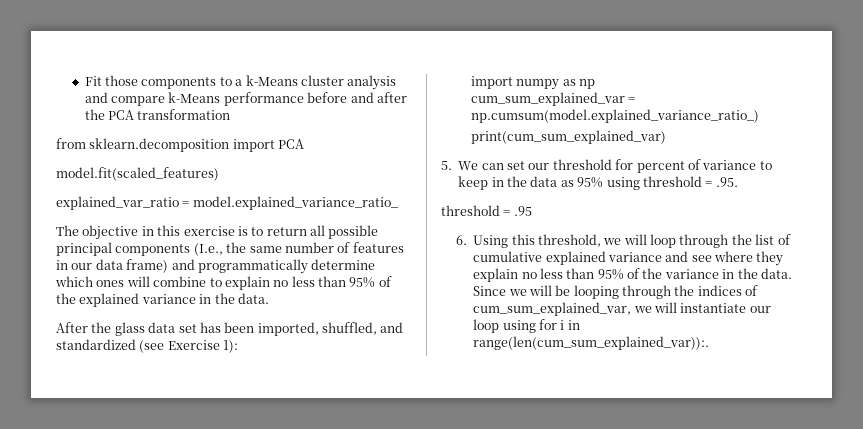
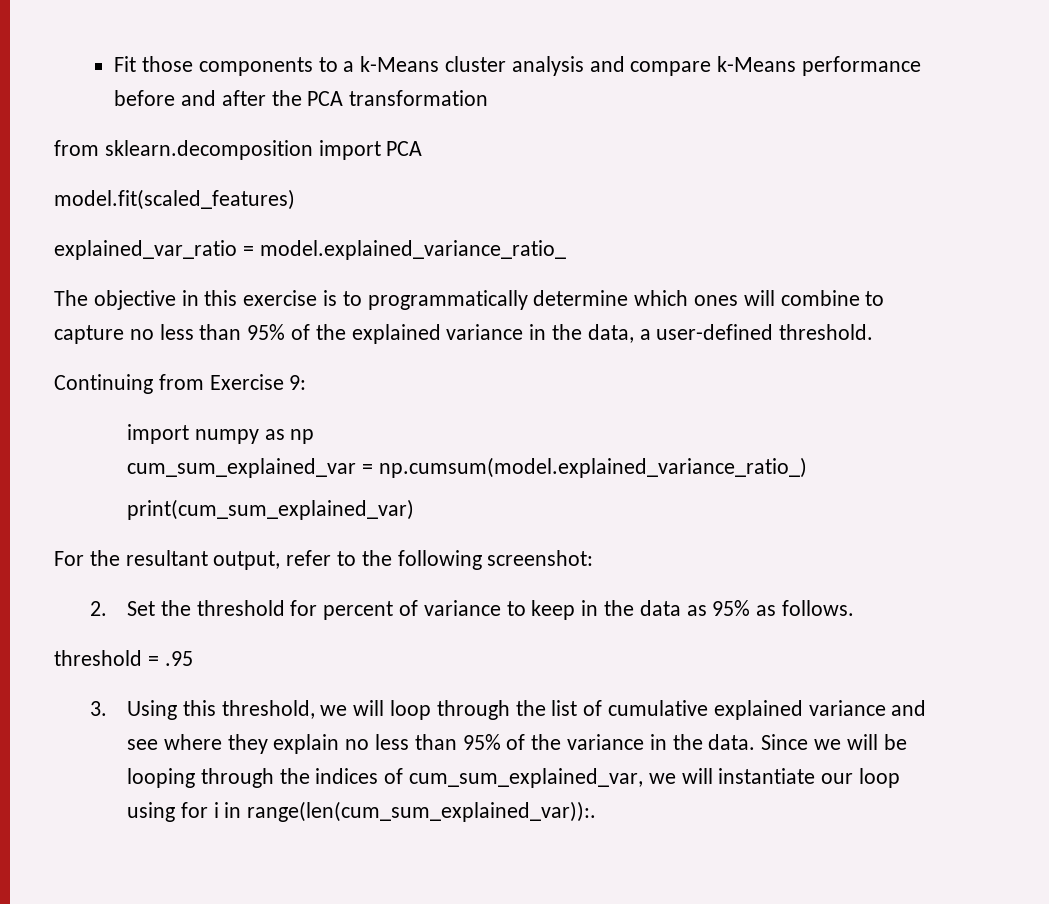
[266,225,379,239] [56,242,404,256] [56,259,195,273] return all possible principal components (I.e., the same number of features in our data frame) and -> (362, 298) none
[224,276,270,290] explain -> [54,325,124,344] capture
[237,293,269,304] [56,322,404,336] [56,339,239,353] data. // After the glass data set has been imported, shuffled, and standardized (see Exercise 1): -> [587,324,874,343] [54,374,307,394] data, a user-defined threshold. // Continuing from Exercise 9:
[441,161,550,170] 5. We can set our -> [54,550,594,570] [90,600,191,616] For the resultant output, refer to the following screenshot: // 2. Set the
[606,176,738,190] using threshold = .95. -> [756,600,854,616] as follows.
[455,235,467,245] 6. -> [90,701,108,716] 3.

